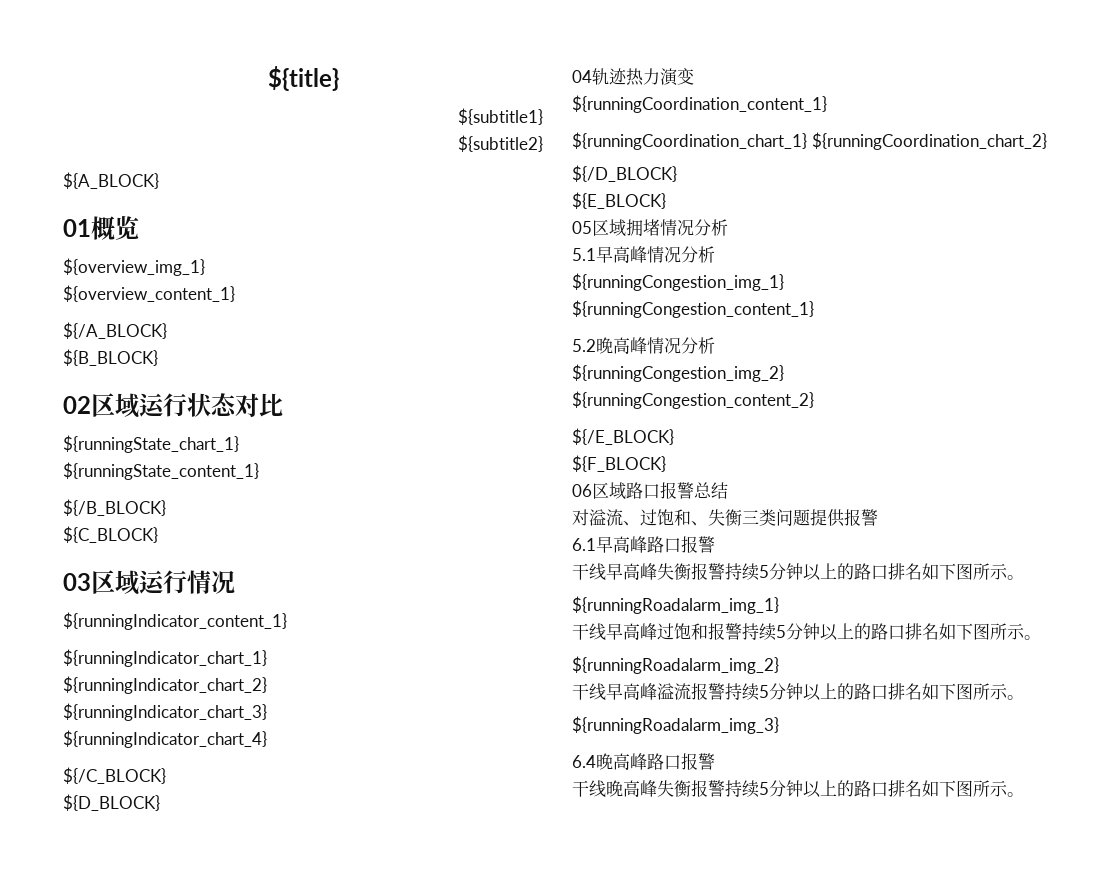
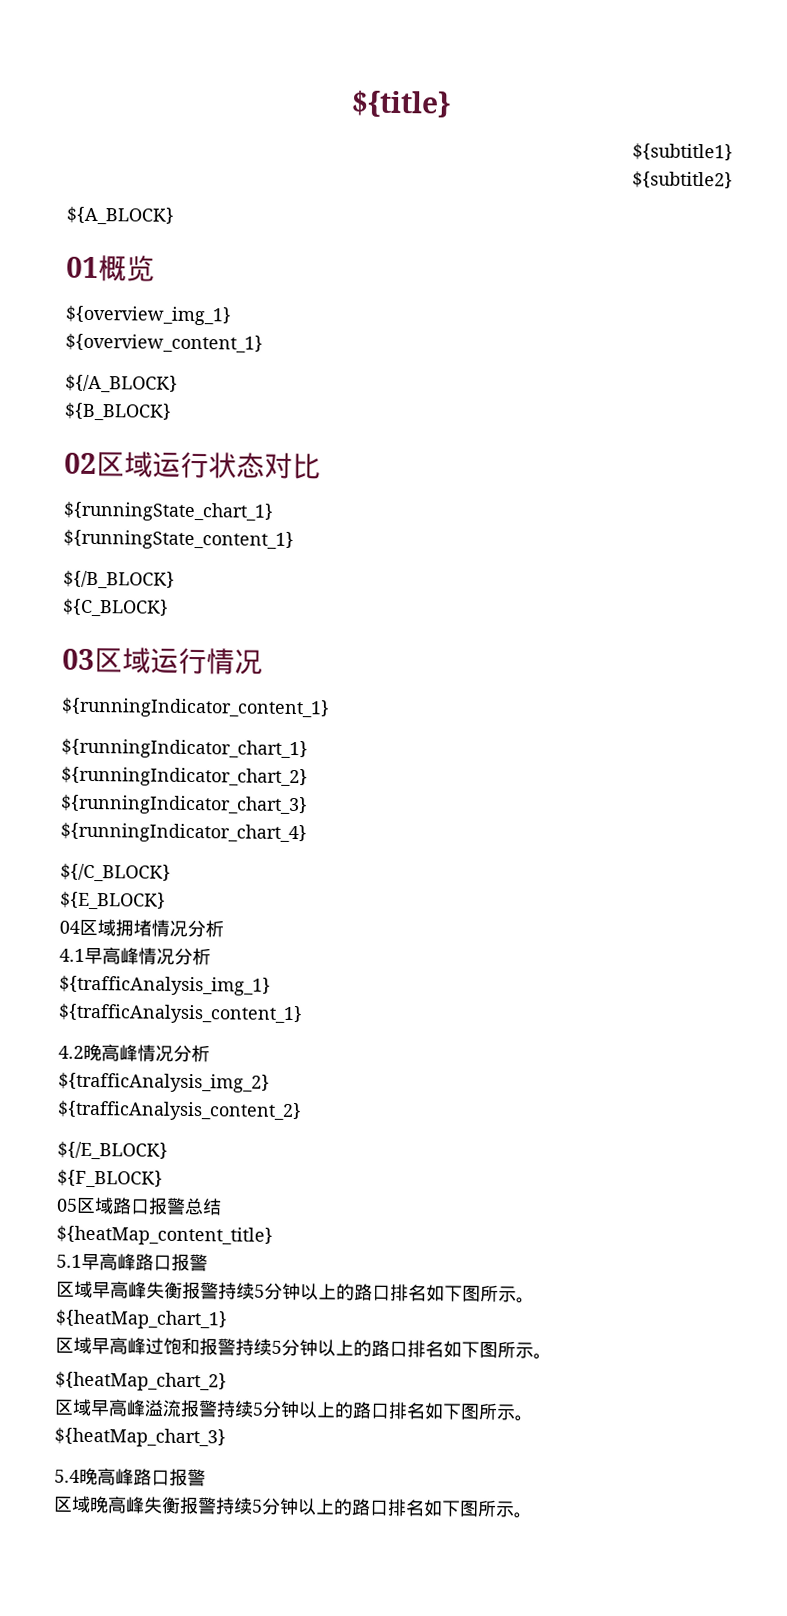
[63,794,160,811] ${D_BLOCK} -> [59,891,166,910] ${E_BLOCK}
[592,68,694,86] [572,95,827,113] [572,132,1047,150] [572,165,677,182] [572,192,666,209] [572,221,592,234] 轨迹热力演变 // ${runningCoordination_content_1} // ${runningCoordination_chart_1} ${runningCoordination_chart_2} // ${/D_BLOCK} // ${E_BLOCK} // 05 -> (80, 927) none
[572,248,596,261] 5.1 -> [59,948,85,962] 4.1
[572,273,784,291] [572,300,814,318] [572,339,596,352] ${runningCongestion_img_1} // ${runningCongestion_content_1} // 5.2 -> [59,975,271,996] [58,1003,303,1025] [58,1045,84,1059] ${trafficAnalysis_img_1} // ${trafficAnalysis_content_1} // 4.2
[572,364,784,382] [572,391,814,409] ${runningCongestion_img_2} // ${runningCongestion_content_2} -> [58,1072,270,1093] [57,1100,302,1122] ${trafficAnalysis_img_2} // ${trafficAnalysis_content_2}
[572,484,592,497] 06 -> [56,1198,78,1212] 05
[572,509,878,527] [572,538,596,551] 对溢流、过饱和、失衡三类问题提供报警 // 6.1 -> [56,1225,273,1246] [56,1254,82,1268] ${heatMap_content_title} // 5.1
[572,563,606,581] 干线 -> [56,1280,93,1299] 区域
[572,596,779,614] [572,623,606,641] ${runningRoadalarm_img_1} // 干线 -> [55,1309,227,1330] [55,1336,92,1355] ${heatMap_chart_1} // 区域
[572,656,779,674] [572,683,606,701] ${runningRoadalarm_img_2} // 干线 -> [55,1371,227,1392] [54,1398,92,1417] ${heatMap_chart_2} // 区域
[572,716,779,734] [572,755,596,768] ${runningRoadalarm_img_3} // 6.4 -> [54,1427,226,1448] [54,1469,80,1483] ${heatMap_chart_3} // 5.4
[572,780,606,798] 干线 -> [53,1495,91,1514] 区域

